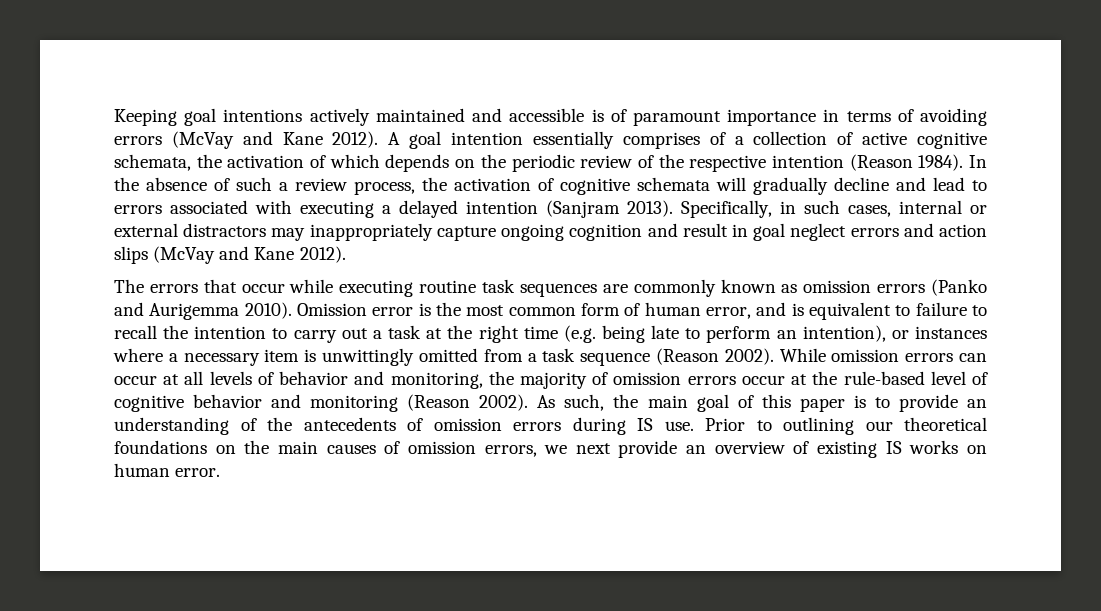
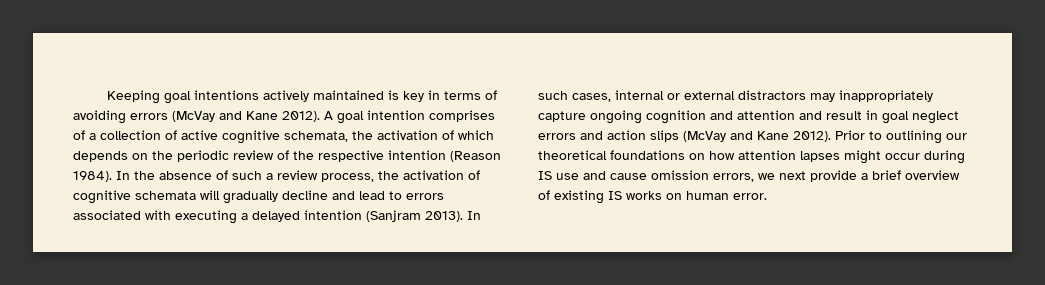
[472,108,817,126] and accessible is of paramount importance -> [388,90,425,102] is key
[532,131,614,149] essentially -> (425, 115) none
[681,200,796,218] Specifically, in -> [467,211,481,220] In
(678, 230) none -> [737,110,822,120] attention and
[114,279,988,297] [114,302,988,320] [114,325,987,343] [113,348,987,366] [114,371,988,389] [114,394,987,412] [114,417,694,435] // The errors that occur while executing routine task sequences are commonly known as omission errors (Panko and Aurigemma 2010). Omission error is the most common form of human error, and is equivalent to failure to recall the intention to carry out a task at the right time (e.g. being late to perform an intention), or instances where a necessary item is unwittingly omitted from a task sequence (Reason 2002). While omission errors can occur at all levels of behavior and monitoring, the majority of omission errors occur at the rule-based level of cognitive behavior and monitoring (Reason 2002). As such, the main goal of this paper is to provide an understanding of the antecedents of omission errors during IS use. -> (831, 136) none
[244,440,401,454] the main causes of -> [709,150,965,164] [538,171,647,180] how attention lapses might occur during IS use and cause
[686,445,707,454] an -> [861,170,901,180] a brief

